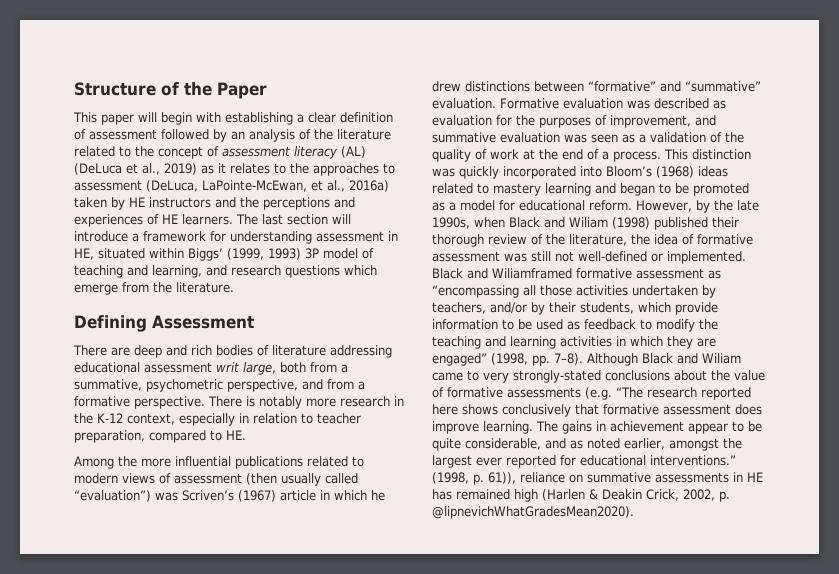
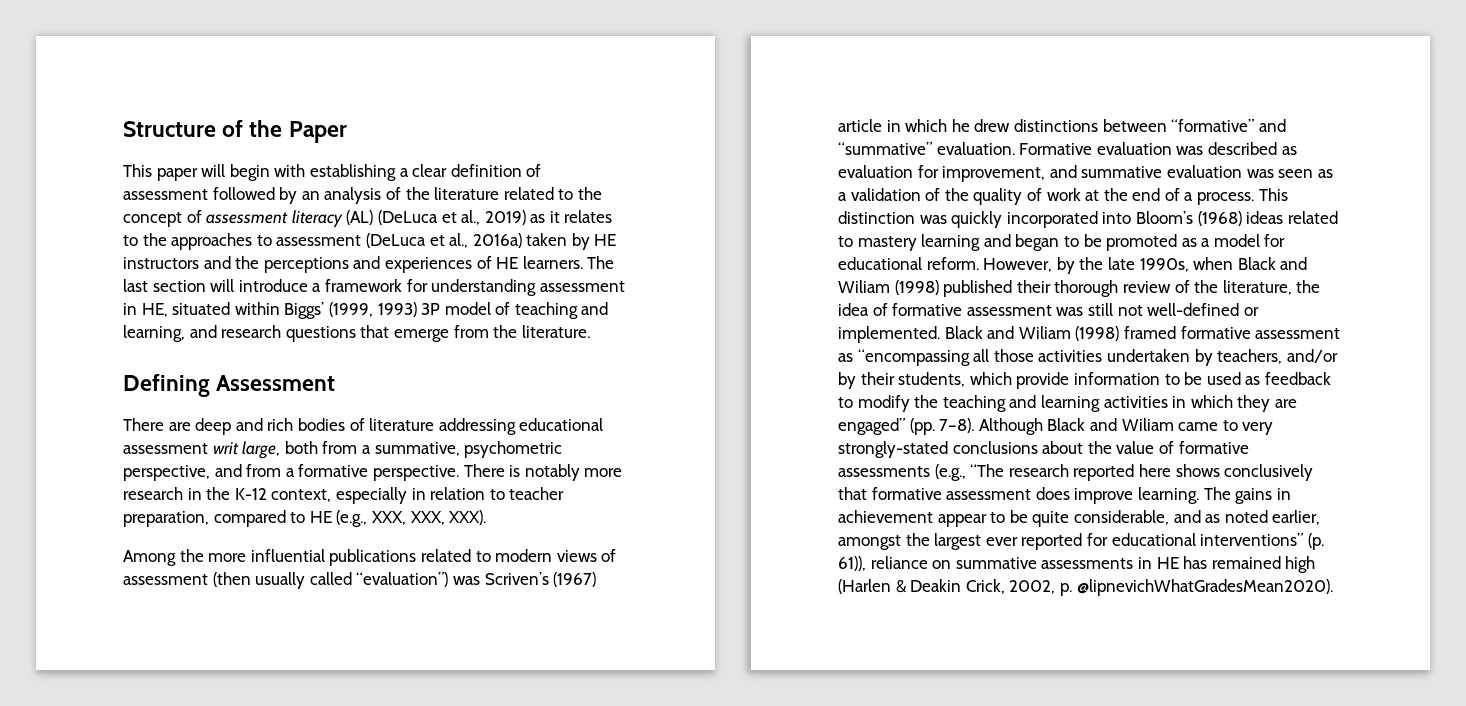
[146,180,307,192] (DeLuca, LaPointe-McEwan, -> [365,233,426,248] (DeLuca
[344,265,377,276] which -> [360,325,390,338] that
[226,430,246,440] HE. -> [309,510,487,527] HE (e.g., XXX, XXX, XXX).
[516,115,607,128] the purposes of -> (939, 171) none
[492,268,572,279] Wiliamframed -> [1018,326,1176,341] Wiliam (1998) framed
[491,353,550,366] (1998, pp. -> [909,418,935,435] (pp.
[585,387,612,400] (e.g. -> [934,464,966,481] (e.g.,
[650,455,736,466] [432,472,484,485] interventions.” (1998, p. -> [1200,533,1324,550] interventions” (p.

